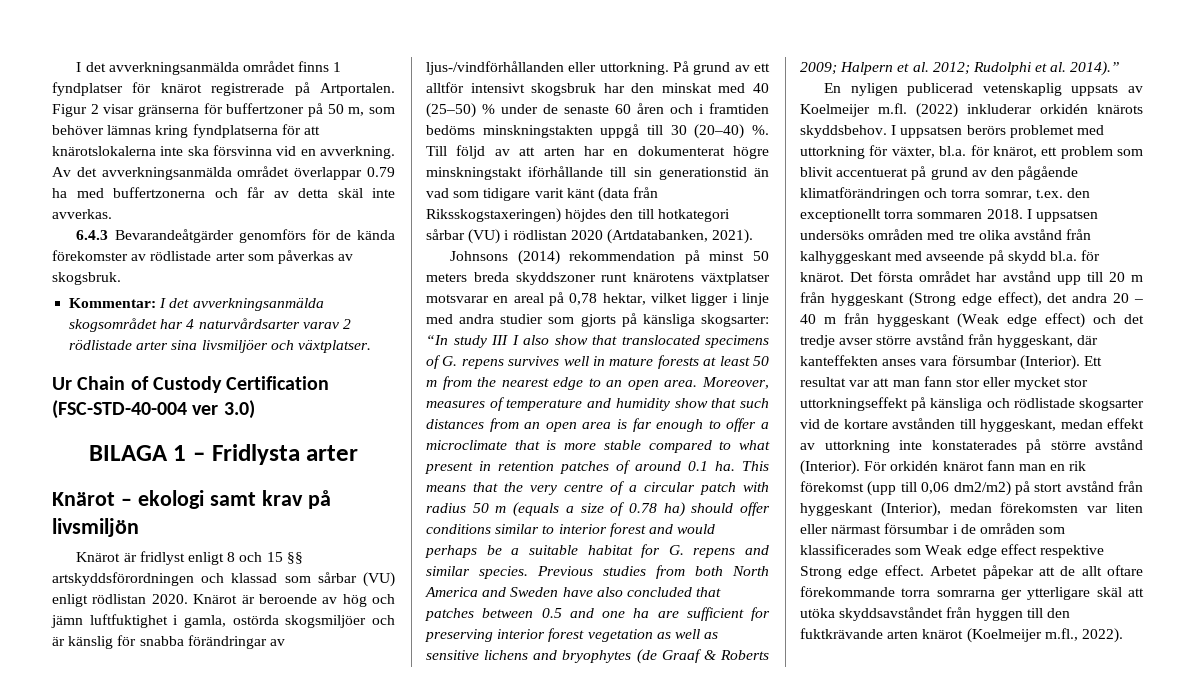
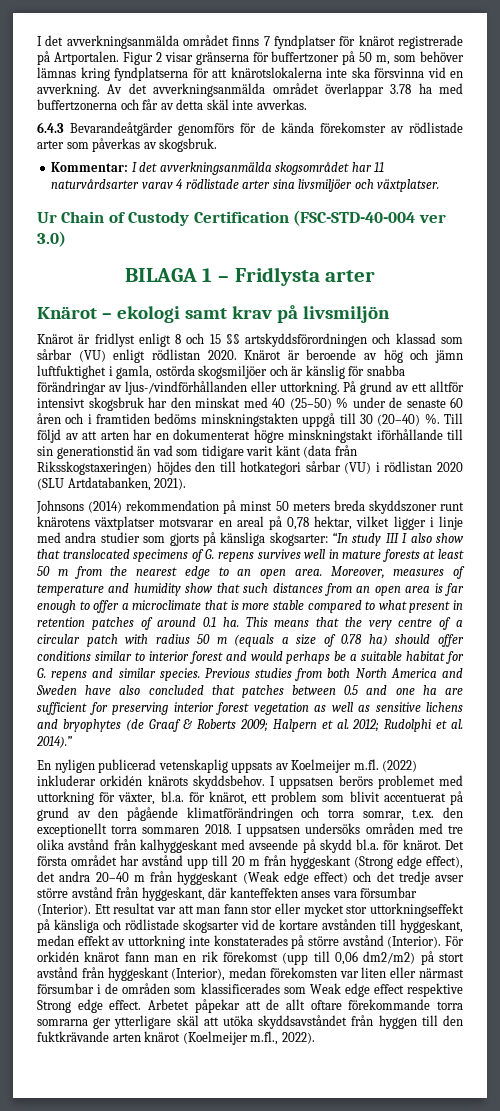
[333,62,342,72] 1 -> [263,36,270,46] 7
[367,167,396,177] 0.79 -> [390,84,412,94] 3.78
[186,319,195,329] 4 -> [374,162,385,172] 11
[342,319,351,329] 2 -> [176,179,184,189] 4
[606,229,708,244] (Artdatabanken, -> [37,477,151,491] (SLU Artdatabanken,
[1113,293,1143,303] [800,314,816,324] 20 – 40 -> [95,872,129,882] 20–40

